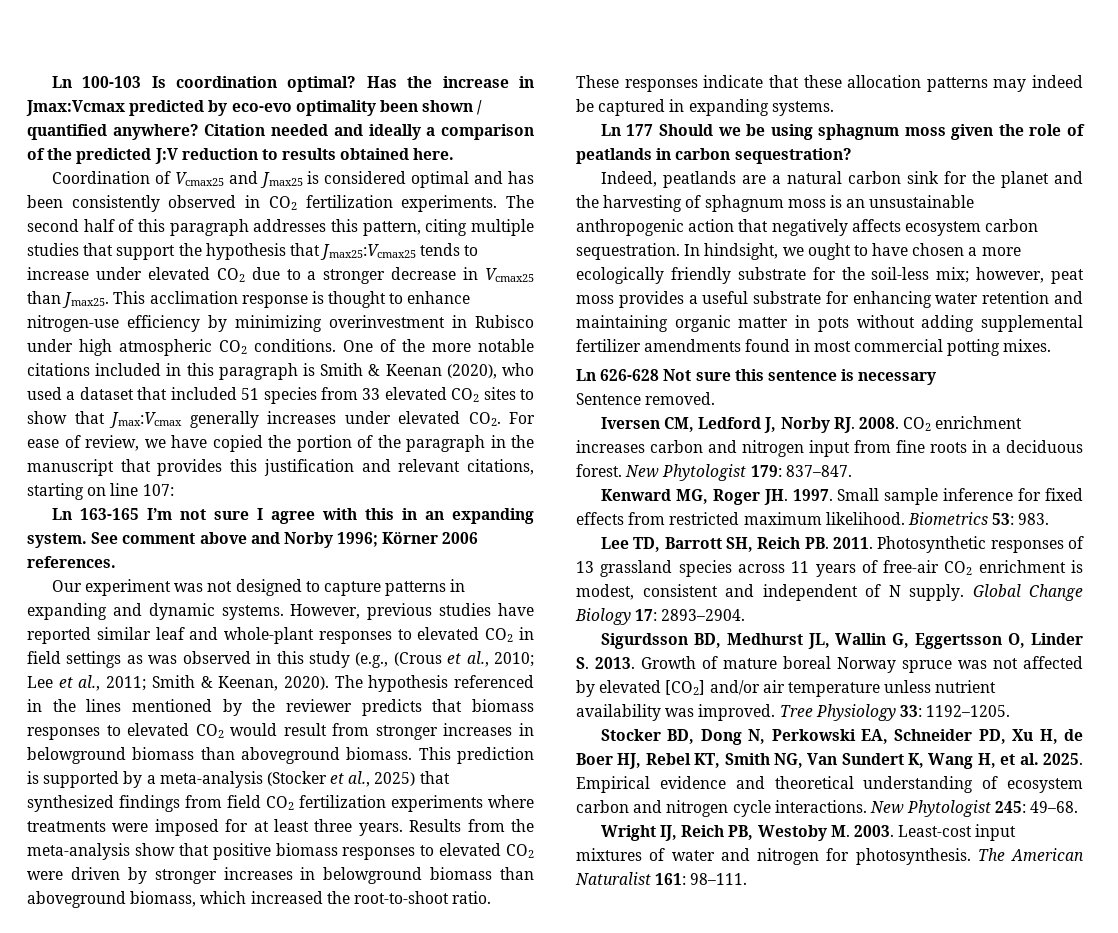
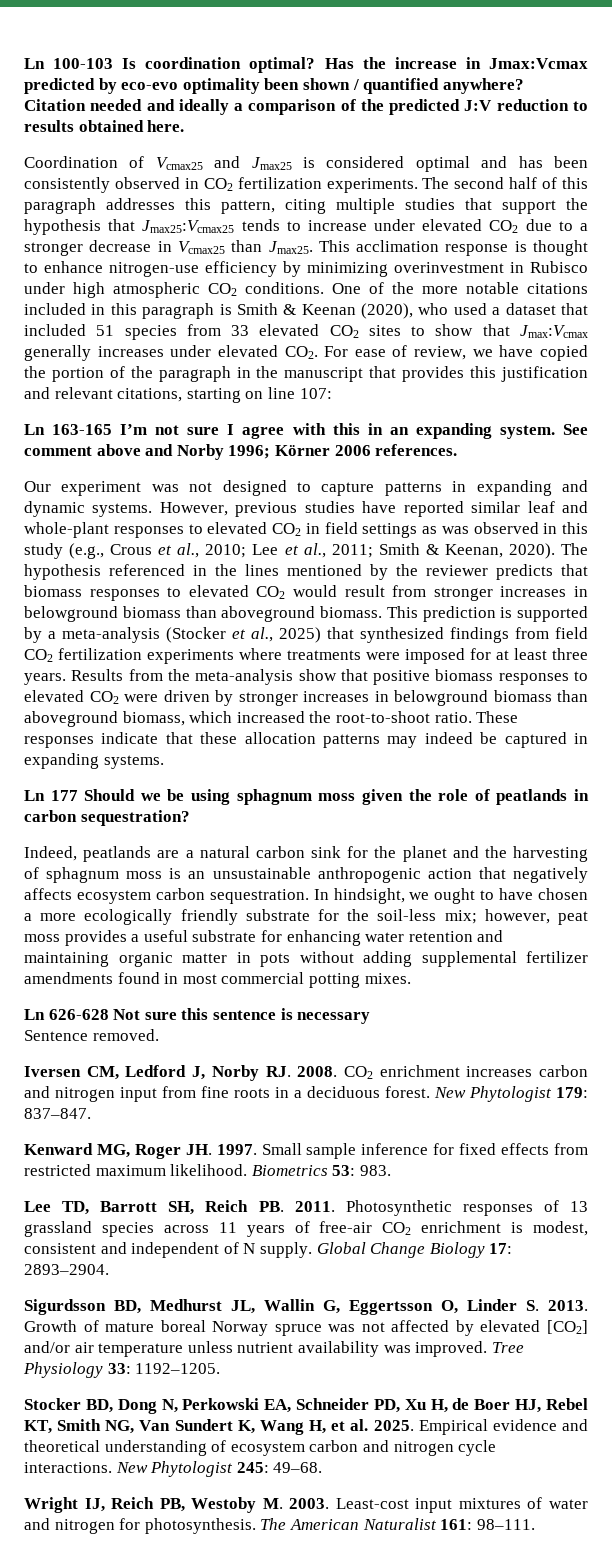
[393,652,442,666] (Crous -> [110,544,153,555] Crous

